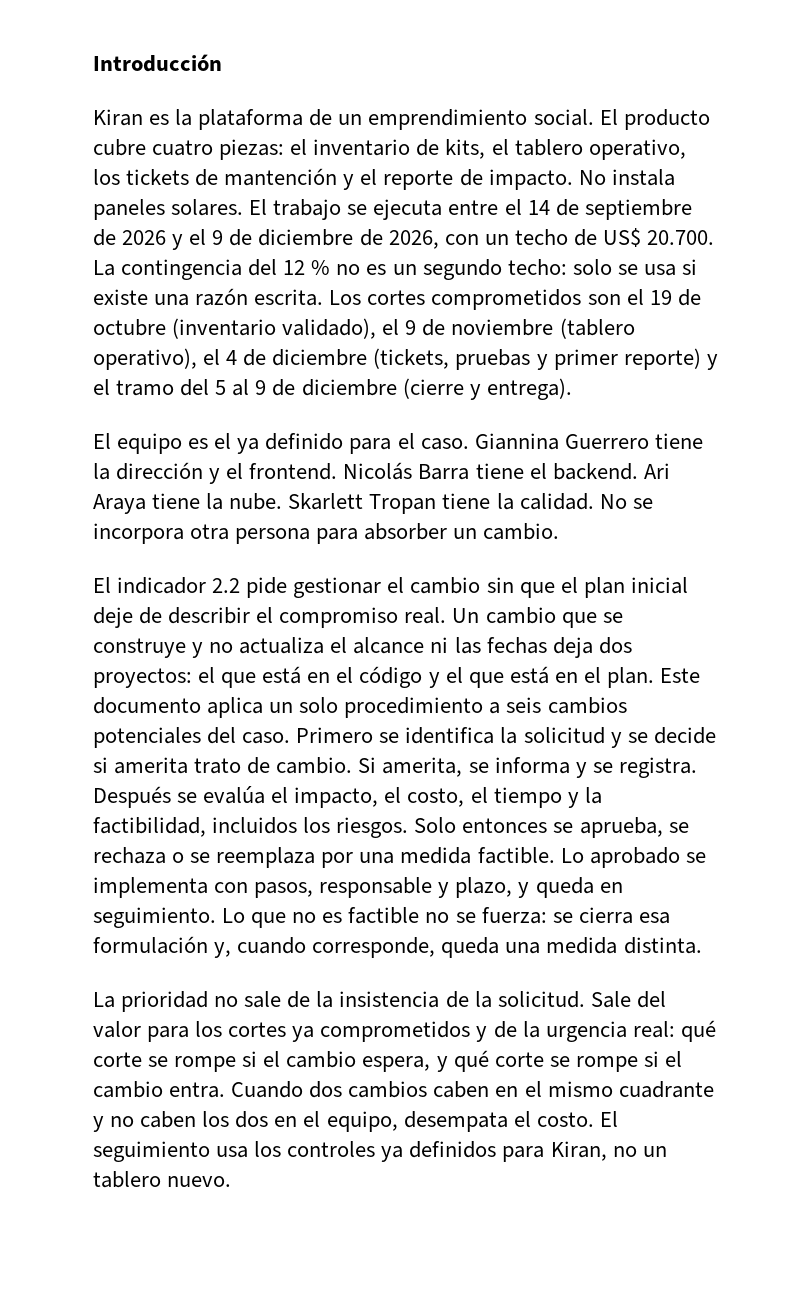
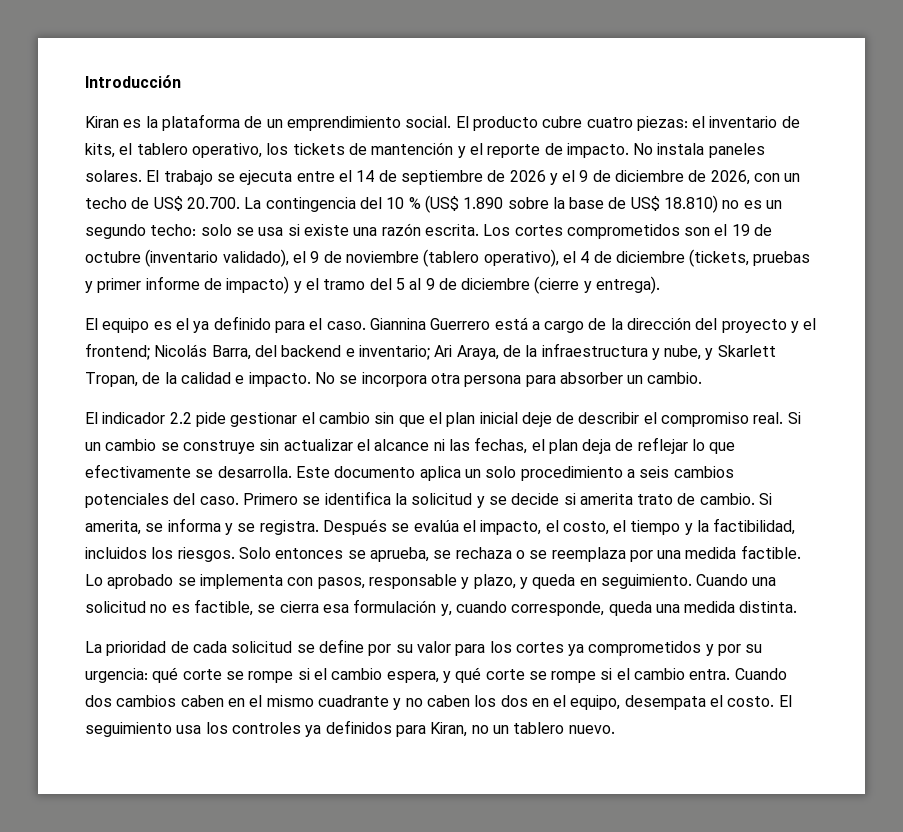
[283,260,331,275] 12 % -> [386,195,719,213] 10 % (US$ 1.890 sobre la base de US$ 18.810)
[623,348,701,370] reporte) -> [145,276,290,294] informe de impacto)
[654,433,703,449] [93,462,670,484] [93,493,594,514] tiene la dirección y el frontend. Nicolás Barra tiene el backend. Ari Araya tiene la nube. Skarlett Tropan tiene la calidad. -> [494,317,817,333] [85,343,776,360] [85,372,311,387] está a cargo de la dirección del proyecto y el frontend; Nicolás Barra, del backend e inventario; Ari Araya, de la infraestructura y nube, y Skarlett Tropan, de la calidad e impacto.
[452,607,623,628] [93,637,632,658] [93,666,654,688] Un cambio que se construye y no actualiza el alcance ni las fechas deja dos proyectos: el que está en el código y el que está en el plan. -> [787,412,801,424] [85,437,736,454] [85,464,292,478] Si un cambio se construye sin actualizar el alcance ni las fechas, el plan deja de reflejar lo que efectivamente se desarrolla.
[222,907,547,928] Lo que no es factible no se fuerza: -> [696,574,777,586] [85,599,253,616] Cuando una solicitud no es factible,
[214,991,666,1008] no sale de la insistencia de la solicitud. Sale del -> [170,639,413,656] de cada solicitud se define por su
[493,1021,675,1042] de la urgencia real: -> [718,644,763,656] [85,668,148,683] por su urgencia:

